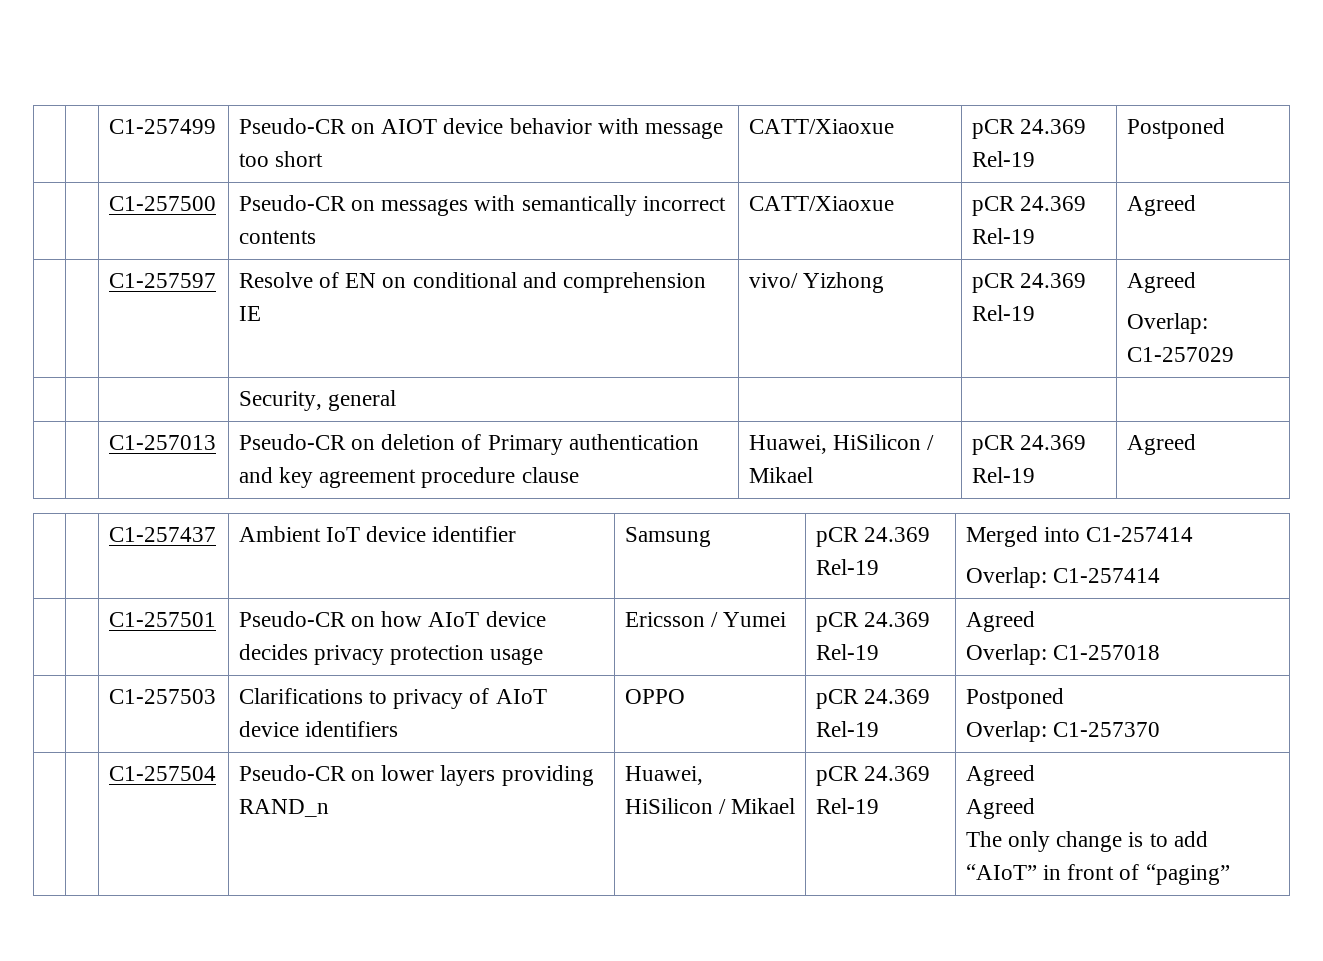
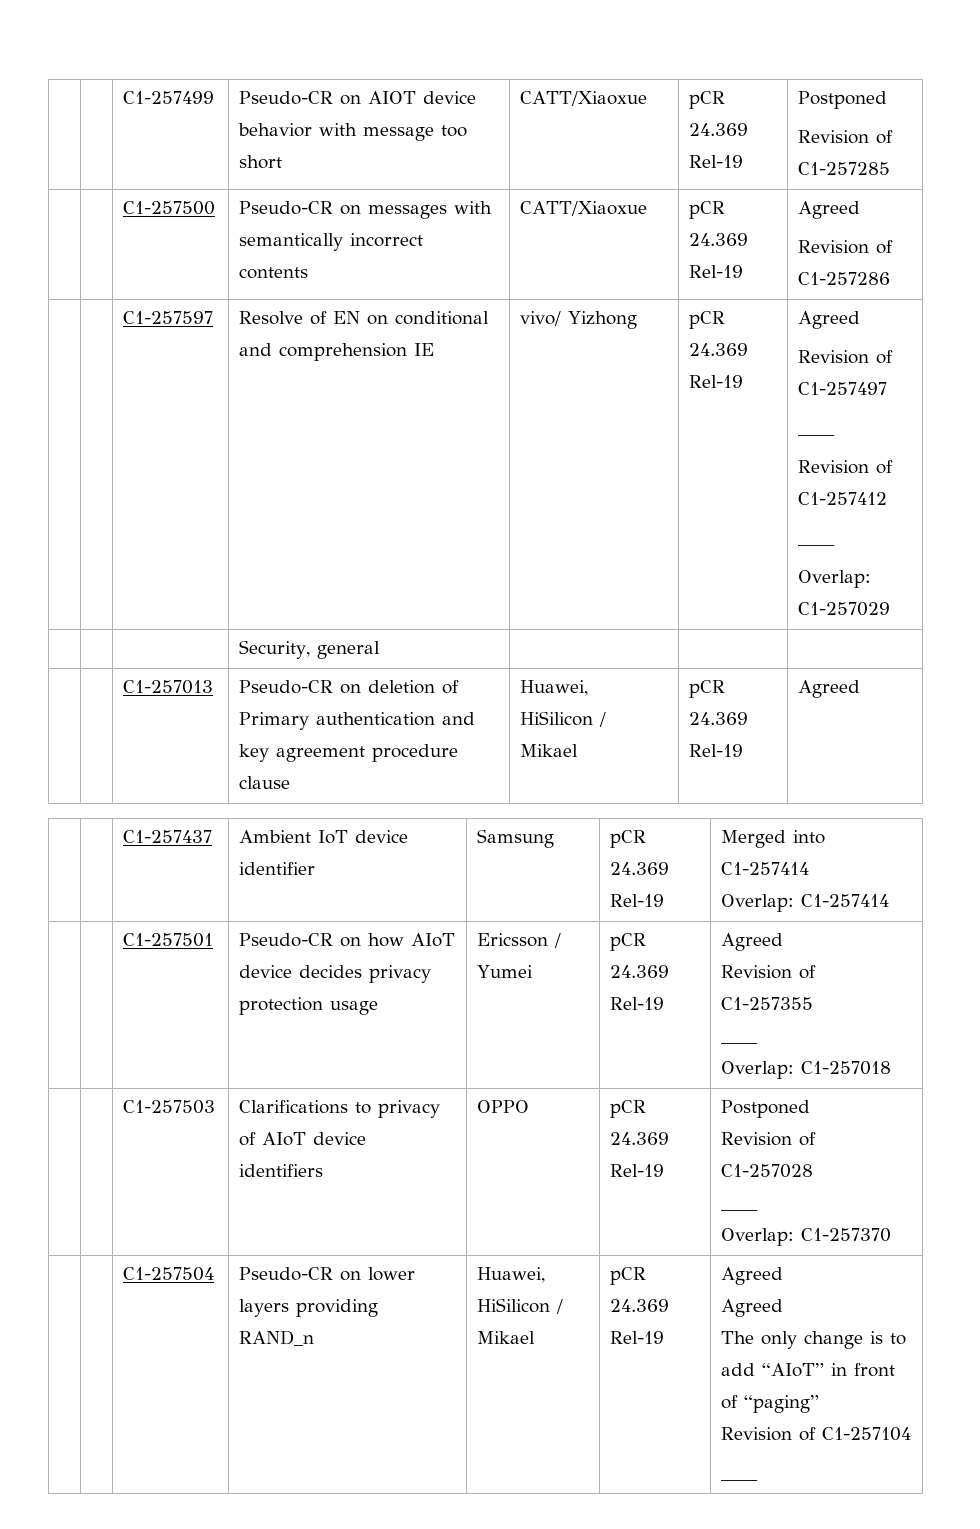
(1225, 128) none -> [798,130,894,144] [798,162,891,175] // Revision of C1-257285
(1196, 205) none -> [798,240,894,254] [798,272,891,285] // Revision of C1-257286
(1196, 282) none -> [798,350,894,364] [798,382,888,395] [798,434,836,436] [798,460,894,474] [798,492,888,505] [798,544,836,546] // Revision of C1-257497 // ____ // Revision of C1-257412 // ____
(1035, 621) none -> [721,965,817,979] [721,997,814,1010] [721,1042,759,1044] // Revision of C1-257355 // ____
(1064, 698) none -> [721,1132,817,1146] [721,1164,814,1178] [721,1209,759,1211] // Revision of C1-257028 // ____
(1230, 874) none -> [721,1427,912,1441] [721,1479,759,1481] // Revision of C1-257104 // ____

